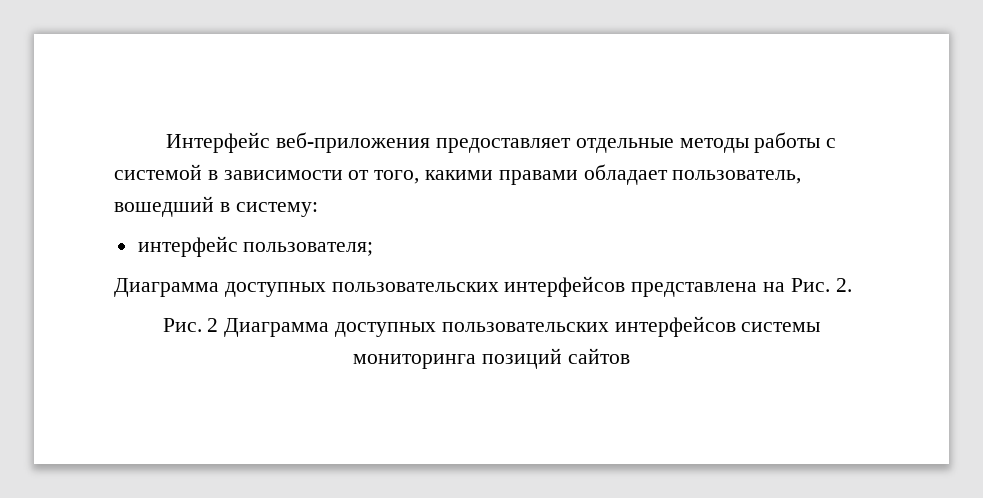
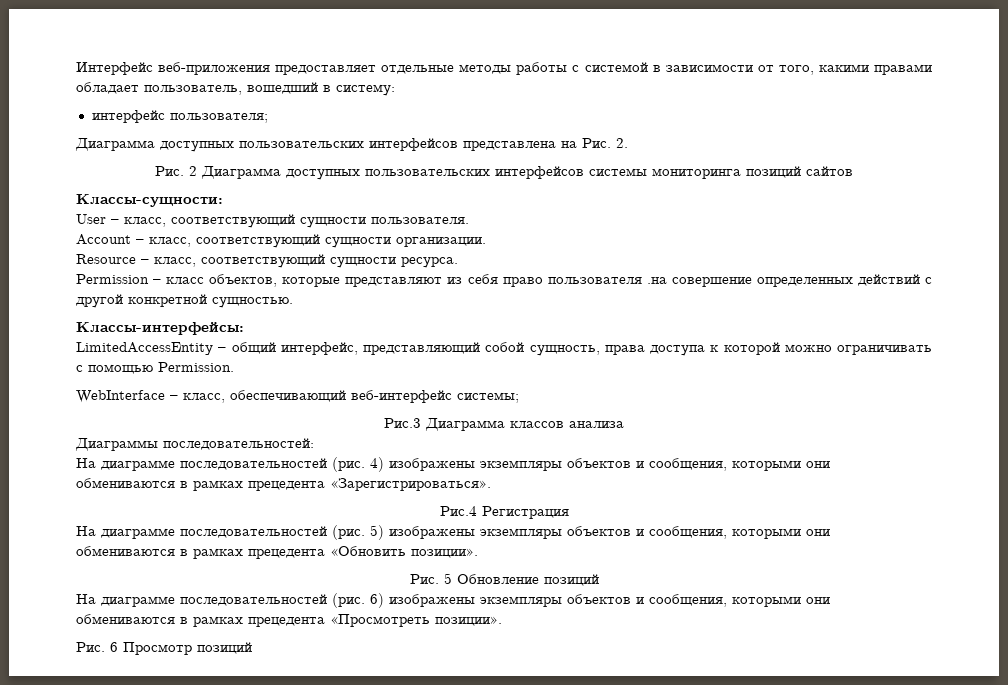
(630, 356) none -> [76,194,223,207] [76,214,469,228] [76,234,486,248] [76,254,458,268] [76,274,932,287] [76,294,293,308] [76,322,244,335] [76,342,932,356] [76,362,234,374] [76,390,519,403] [384,418,624,431] [75,438,314,451] [76,457,830,472] [76,478,491,491] [439,506,569,519] [76,525,830,540] [76,546,478,559] [409,573,599,586] [76,593,830,608] [76,614,502,627] [76,642,252,655] // Классы-сущности: // User – класс, соответствующий сущности пользователя. // Account – класс, соответствующий сущности организации. // Resource – класс, соответствующий сущности ресурса. // Permission – класс объектов, которые представляют из себя право пользователя .на совершение определенных действий с другой конкретной сущностью. // Классы-интерфейсы: // LimitedAccessEntity – общий интерфейс, представляющий собой сущность, права доступа к которой можно ограничивать с помощью Permission. // WebInterface – класс, обеспечивающий веб-интерфейс системы; // Рис.3 Диаграмма классов анализа // Диаграммы последовательностей: // На диаграмме последовательностей (рис. 4) изображены экземпляры объектов и сообщения, которыми они обмениваются в рамках прецедента «Зарегистрироваться». // Рис.4 Регистрация // На диаграмме последовательностей (рис. 5) изображены экземпляры объектов и сообщения, которыми они обмениваются в рамках прецедента «Обновить позиции». // Рис. 5 Обновление позиций // На диаграмме последовательностей (рис. 6) изображены экземпляры объектов и сообщения, которыми они обмениваются в рамках прецедента «Просмотреть позиции». // Рис. 6 Просмотр позиций

